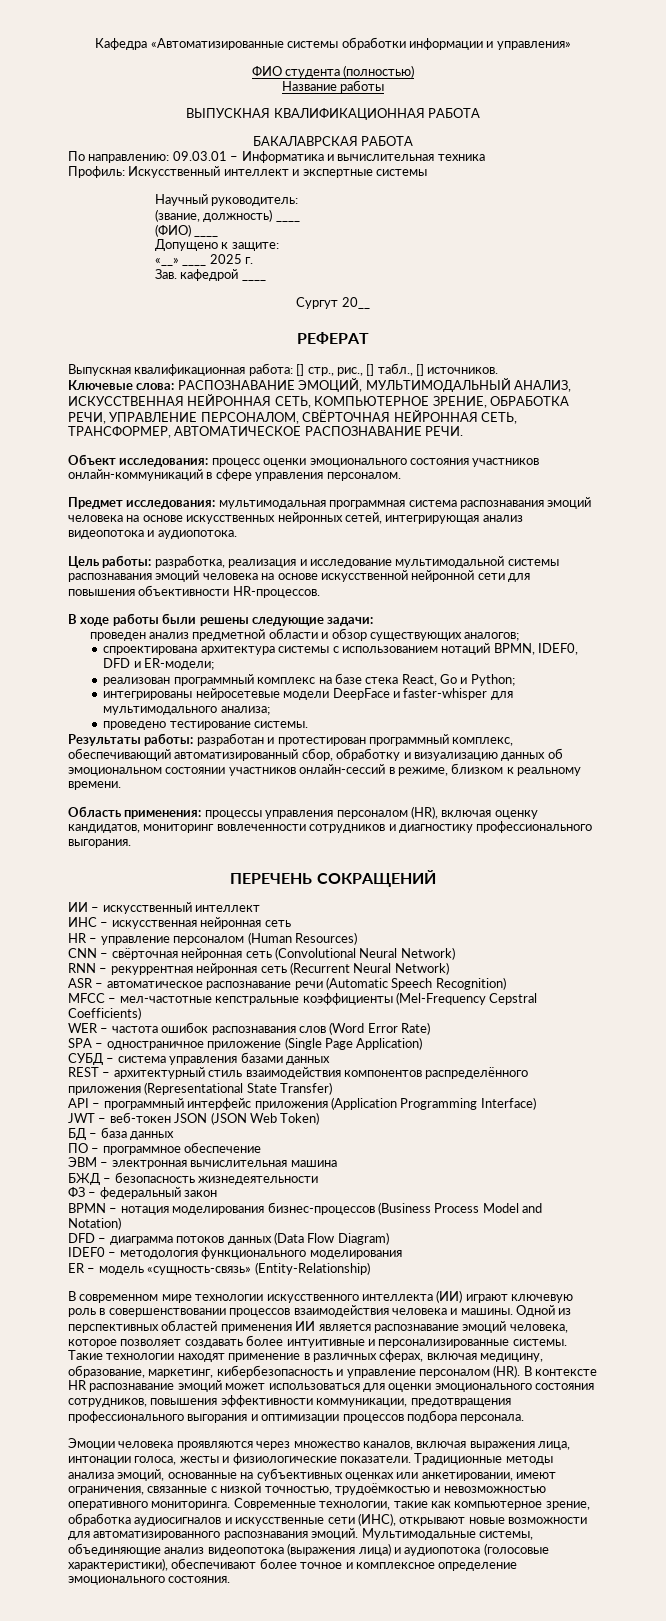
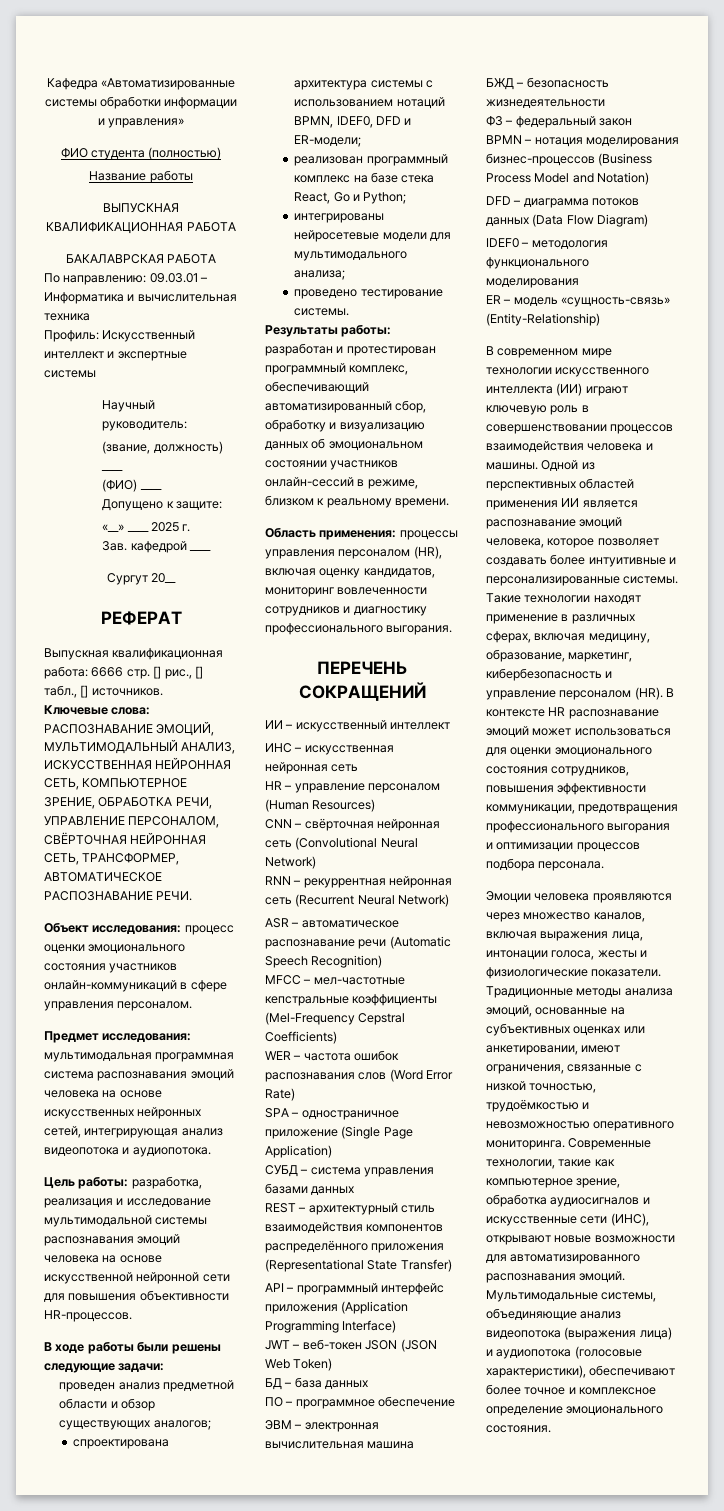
[296,364,334,376] [] стр., -> [91,666,162,679] 6666 стр. []
[332,688,488,700] DeepFace и faster-whisper -> (427, 236) none

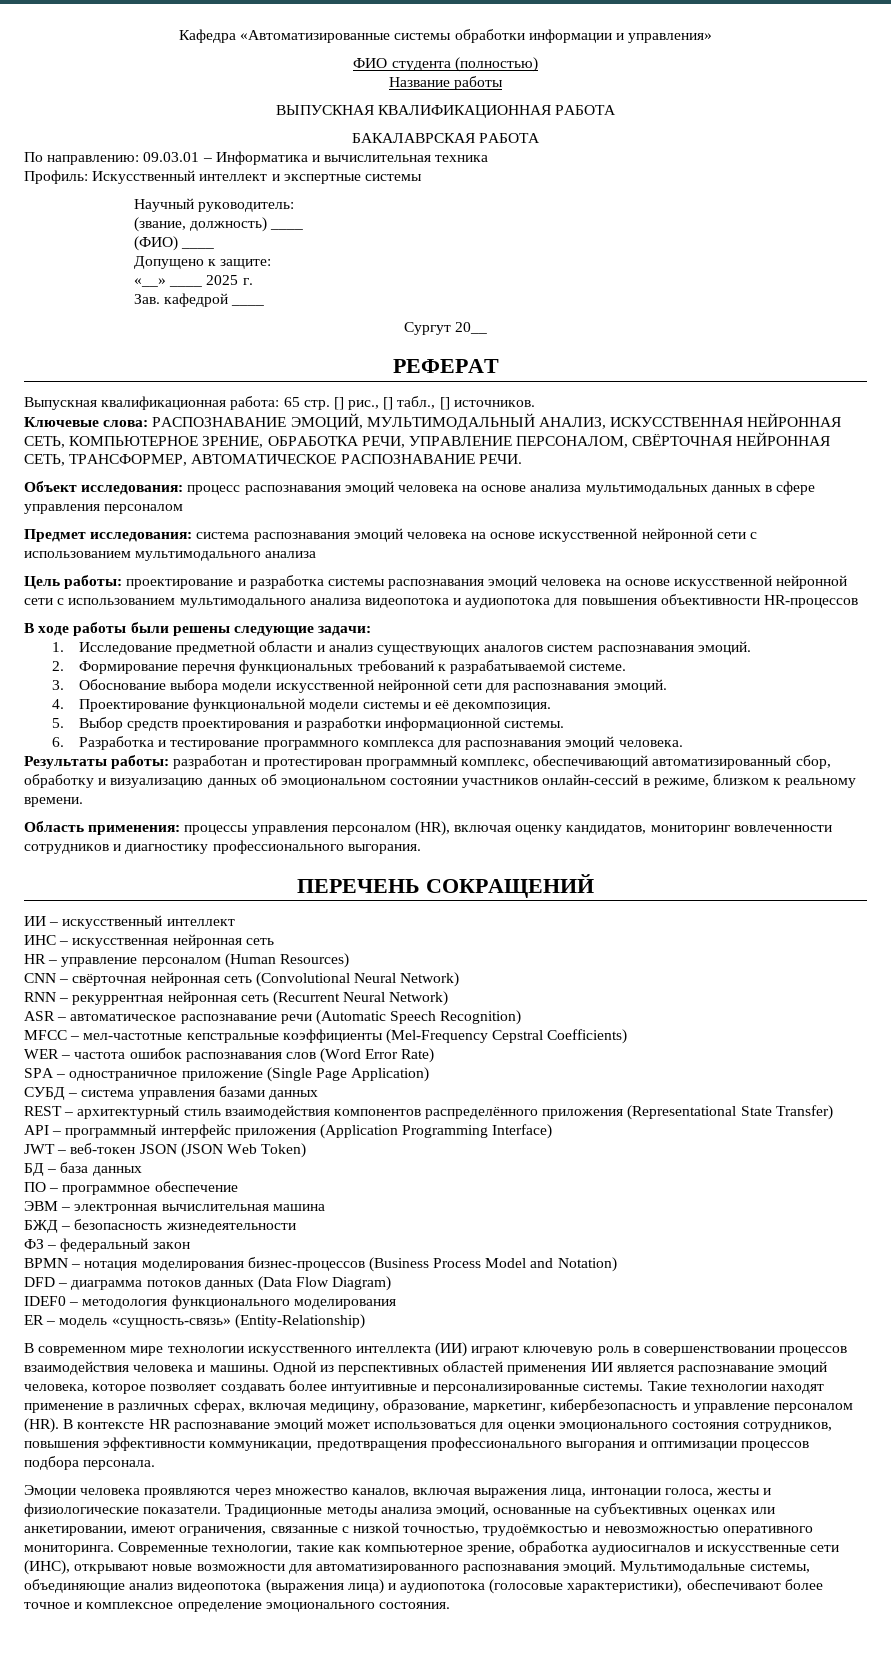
[91,667,124,677] 6666 -> [283,397,300,407] 65
[44,944,186,954] [44,963,178,973] [44,980,177,992] оценки эмоционального состояния участников онлайн-коммуникаций -> [244,481,761,495] распознавания эмоций человека на основе анализа мультимодальных данных
[117,1001,193,1011] персоналом. -> [104,504,184,514] персоналом
[44,1052,235,1062] мультимодальная программная -> (193, 537) none
[44,1107,202,1119] [44,1126,223,1138] [44,1147,211,1157] [44,1176,202,1189] [44,1198,211,1208] [44,1215,152,1227] искусственных нейронных сетей, интегрирующая анализ видеопотока и аудиопотока. // Цель работы: разработка, реализация и исследование мультимодальной -> [539,528,758,542] [24,551,317,561] [24,575,324,589] искусственной нейронной сети с использованием мультимодального анализа // Цель работы: проектирование и разработка
(230, 1278) none -> [57,598,551,608] с использованием мультимодального анализа видеопотока и аудиопотока
[44,1310,132,1322] HR-процессов. -> [764,595,859,608] HR-процессов
[59,1382,160,1392] проведен анализ -> [51,642,173,655] 1. Исследование
[121,1398,156,1411] [59,1420,211,1430] [73,1439,170,1449] [294,80,433,90] [294,97,445,109] [294,116,412,128] [294,135,362,147] [294,154,448,166] [294,172,435,183] [294,192,407,204] [294,213,385,223] [294,230,451,242] [294,251,408,261] [294,270,346,280] [294,289,443,299] [294,308,350,316] обзор существующих аналогов; // спроектирована архитектура системы с использованием нотаций BPMN, IDEF0, DFD и ER-модели; // реализован программный комплекс на базе стека React, Go и Python; // интегрированы нейросетевые модели для мультимодального анализа; // проведено тестирование системы. -> [328,641,751,655] [51,660,627,674] [51,679,667,693] [51,698,552,712] [51,717,565,731] [51,736,683,750] анализ существующих аналогов систем распознавания эмоций. // 2. Формирование перечня функциональных требований к разрабатываемой системе. // 3. Обоснование выбора модели искусственной нейронной сети для распознавания эмоций. // 4. Проектирование функциональной модели системы и её декомпозиция. // 5. Выбор средств проектирования и разработки информационной системы. // 6. Разработка и тестирование программного комплекса для распознавания эмоций человека.

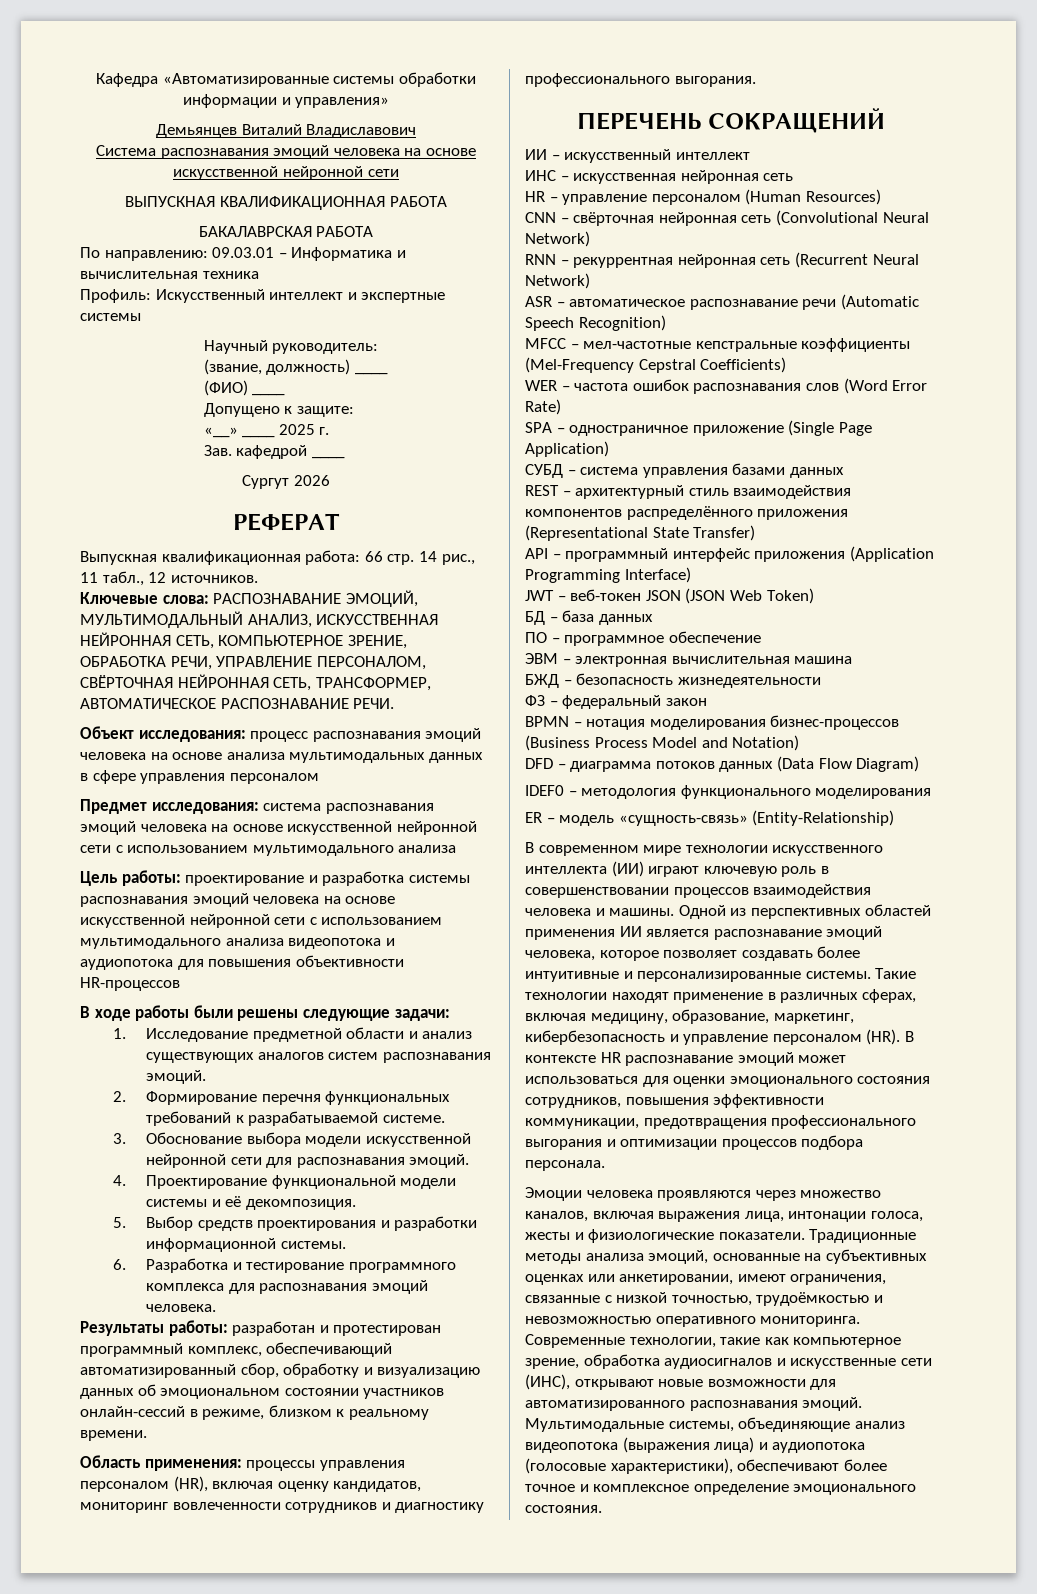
[353,57,538,72] [388,76,504,90] ФИО студента (полностью) // Название работы -> [155,124,417,138] [96,145,476,159] [173,166,399,180] Демьянцев Виталий Владиславович // Система распознавания эмоций человека на основе искусственной нейронной сети
[455,322,488,334] 20__ -> [293,475,330,486] 2026
[283,396,450,410] 65 стр. [] рис., [] табл., [] -> [364,551,475,565] [80,571,167,586] 66 стр. 14 рис., 11 табл., 12

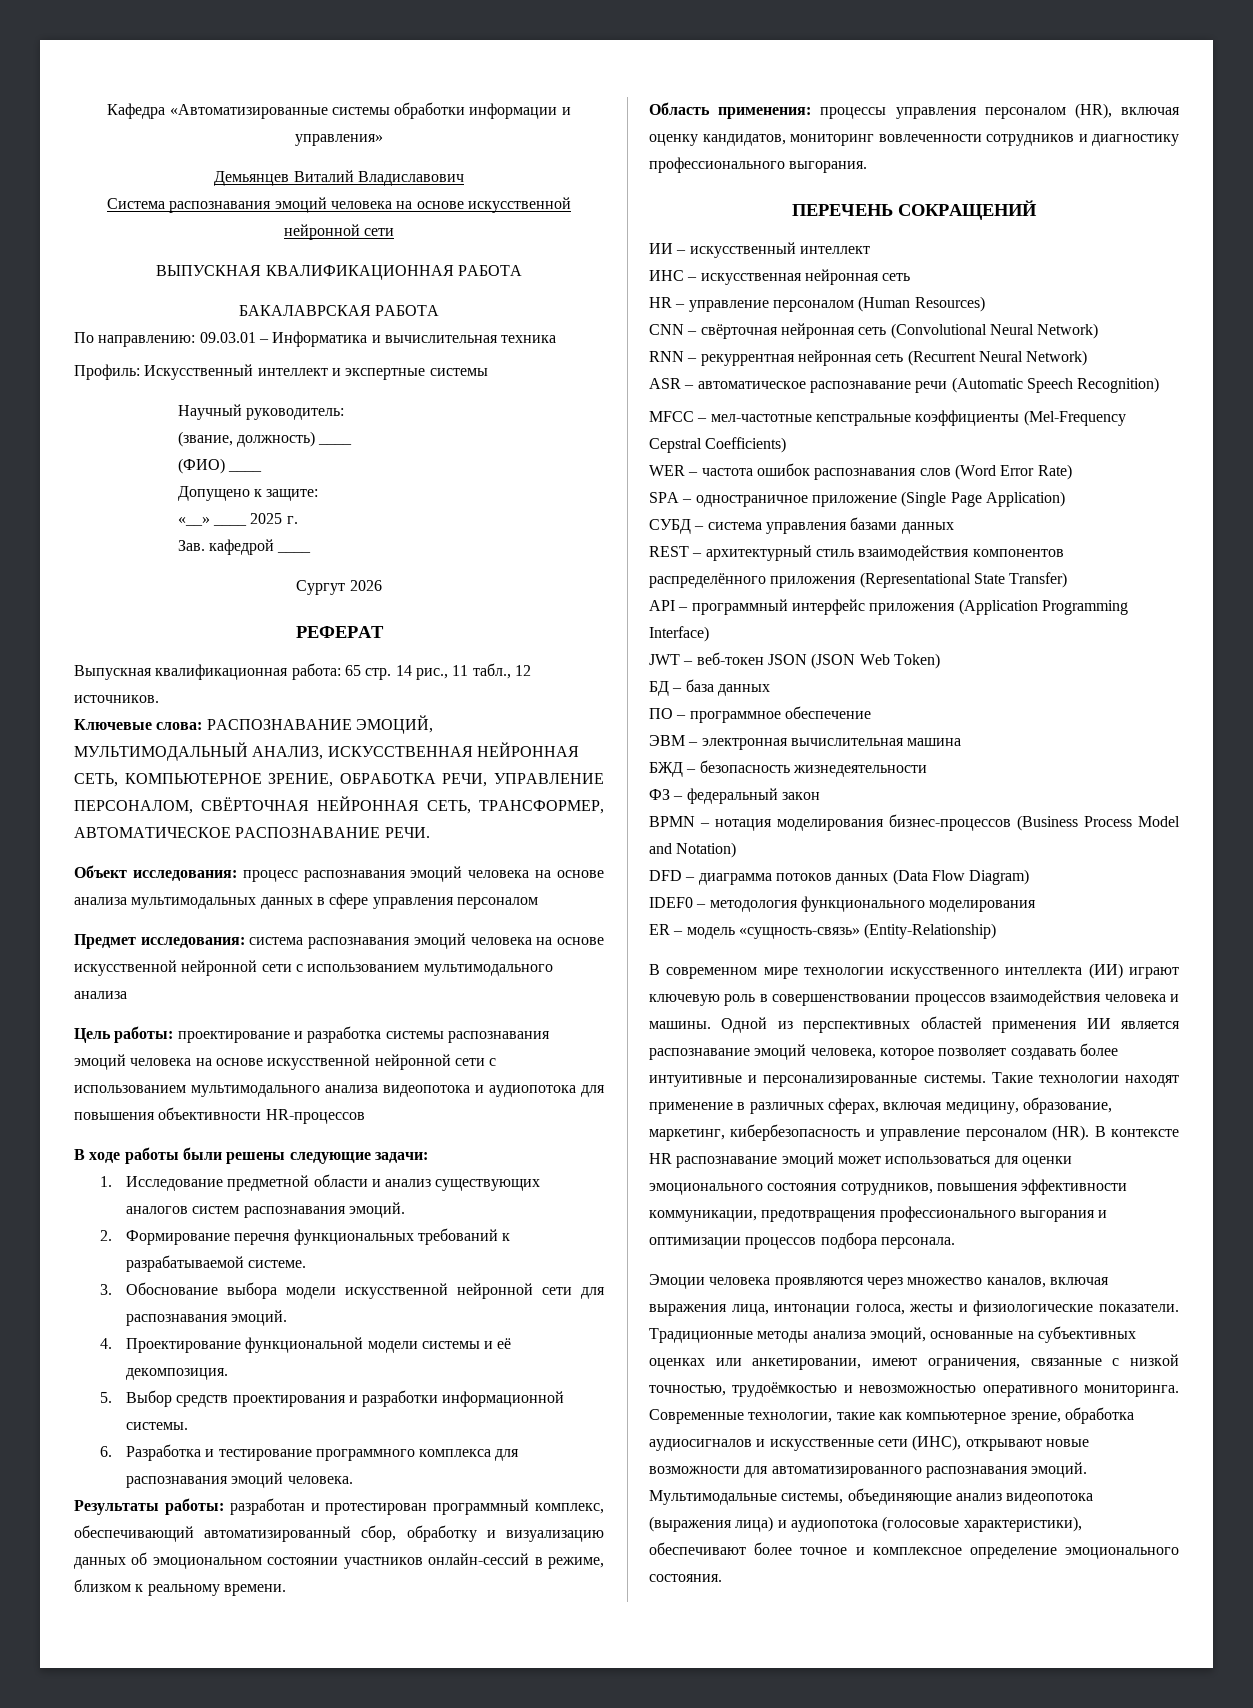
[364,551,383,562] 66 -> [344,665,361,676] 65

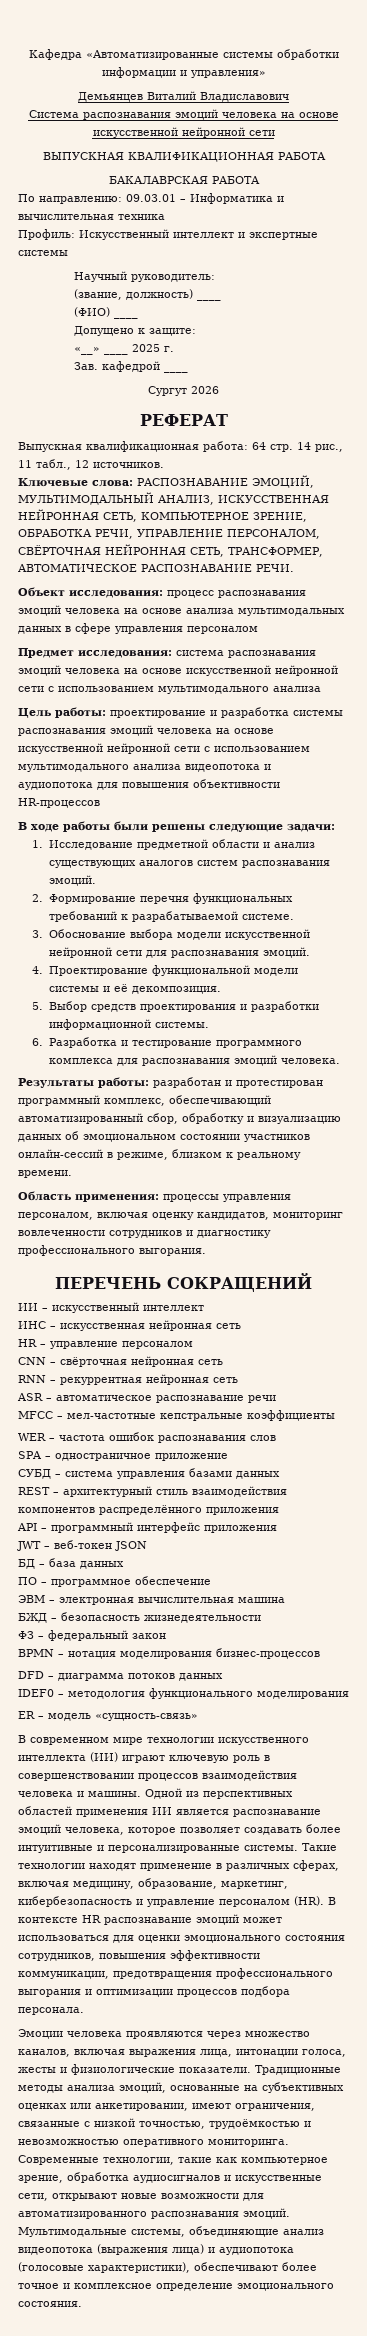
[344,665,361,676] 65 -> [252,442,266,450] 64
[984,103,1112,119] персоналом (HR), -> [18,1212,93,1220] персоналом,
[858,296,985,312] (Human Resources) -> (193, 1345) none
[890,323,1099,339] (Convolutional Neural Network) -> (223, 1362) none
[907,350,1088,366] (Recurrent Neural Network) -> (238, 1380) none
[951,377,1160,393] (Automatic Speech Recognition) -> (276, 1399) none
[1023,410,1126,426] [649,437,787,453] (Mel-Frequency Cepstral Coefficients) -> (335, 1415) none
[954,464,1072,480] (Word Error Rate) -> (276, 1438) none
[901,491,1065,507] (Single Page Application) -> (228, 1457) none
[859,572,1068,588] (Representational State Transfer) -> (279, 1511) none
[958,599,1128,615] [649,626,709,642] (Application Programming Interface) -> (277, 1529) none
[811,653,940,669] (JSON Web Token) -> (147, 1546) none
[1017,815,1180,831] [649,842,737,858] (Business Process Model and Notation) -> (320, 1653) none
[892,869,1030,885] (Data Flow Diagram) -> (223, 1677) none
[864,923,997,939] (Entity-Relationship) -> (198, 1717) none
[877,1435,962,1451] сети (ИНС), -> [18,2193,48,2201] сети,

